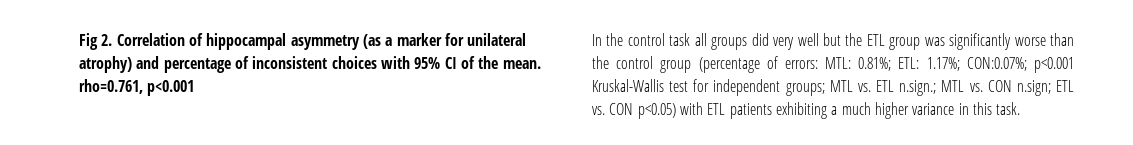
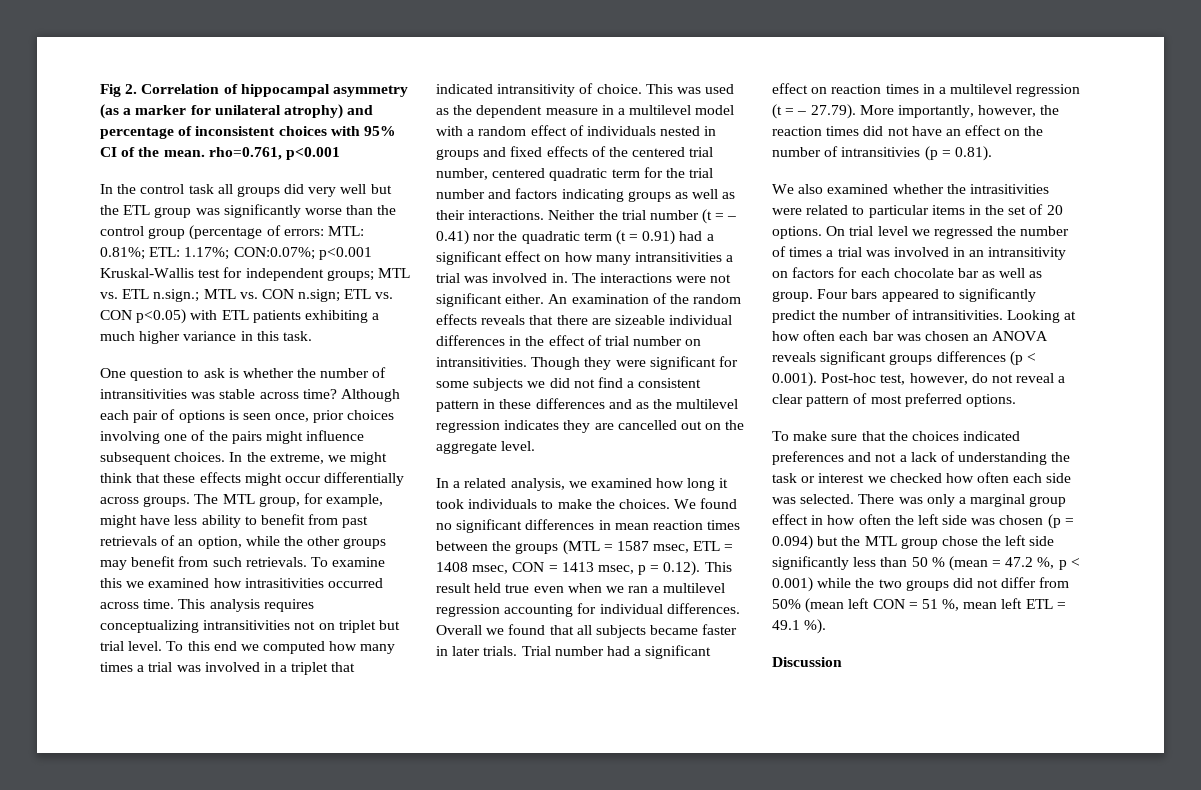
(1021, 108) none -> [100,367,387,381] [100,389,400,402] [100,409,395,423] [100,430,365,444] [100,452,388,465] [100,472,405,486] [100,493,384,507] [100,514,369,528] [100,535,387,549] [100,556,386,570] [100,578,383,588] [100,599,314,612] [100,620,400,633] [100,641,396,654] [100,662,356,675] [436,83,735,97] [436,105,735,118] [436,125,717,136] [436,146,714,160] [436,167,714,181] [436,188,736,202] [436,209,737,224] [436,230,714,245] [436,251,734,265] [436,273,732,283] [436,293,742,307] [436,314,733,325] [436,335,702,346] [436,356,738,370] [436,377,702,391] [436,398,739,412] [436,420,745,433] [436,441,536,454] [436,478,729,491] [436,498,738,509] [436,519,741,533] [436,540,734,555] [436,561,732,576] [436,583,726,593] [436,603,740,617] [436,624,738,638] [436,645,712,659] [772,83,1081,97] [772,104,1060,119] [772,125,1044,136] [772,146,992,161] [772,184,1049,194] [772,204,1063,218] [772,226,1070,239] [772,246,1067,260] [772,267,1043,278] [772,288,1036,302] [772,309,1077,323] [772,330,1049,341] [772,351,1036,366] [772,372,1066,387] [772,393,1016,407] [772,431,1021,441] [772,451,1071,465] [772,472,1072,483] [772,494,1067,507] [772,514,1074,529] [772,535,1055,550] [772,556,1080,571] [772,577,1070,592] [772,598,1066,613] [772,619,827,634] [772,657,842,667] // One question to ask is whether the number of intransitivities was stable across time? Although each pair of options is seen once, prior choices involving one of the pairs might influence subsequent choices. In the extreme, we might think that these effects might occur differentially across groups. The MTL group, for example, might have less ability to benefit from past retrievals of an option, while the other groups may benefit from such retrievals. To examine this we examined how intrasitivities occurred across time. This analysis requires conceptualizing intransitivities not on triplet but trial level. To this end we computed how many times a trial was involved in a triplet that indicated intransitivity of choice. This was used as the dependent measure in a multilevel model with a random effect of individuals nested in groups and fixed effects of the centered trial number, centered quadratic term for the trial number and factors indicating groups as well as their interactions. Neither the trial number (t = – 0.41) nor the quadratic term (t = 0.91) had a significant effect on how many intransitivities a trial was involved in. The interactions were not significant either. An examination of the random effects reveals that there are sizeable individual differences in the effect of trial number on intransitivities. Though they were significant for some subjects we did not find a consistent pattern in these differences and as the multilevel regression indicates they are cancelled out on the aggregate level. // In a related analysis, we examined how long it took individuals to make the choices. We found no significant differences in mean reaction times between the groups (MTL = 1587 msec, ETL = 1408 msec, CON = 1413 msec, p = 0.12). This result held true even when we ran a multilevel regression accounting for individual differences. Overall we found that all subjects became faster in later trials. Trial number had a significant effect on reaction times in a multilevel regression (t = – 27.79). More importantly, however, the reaction times did not have an effect on the number of intransitivies (p = 0.81). // We also examined whether the intrasitivities were related to particular items in the set of 20 options. On trial level we regressed the number of times a trial was involved in an intransitivity on factors for each chocolate bar as well as group. Four bars appeared to significantly predict the number of intransitivities. Looking at how often each bar was chosen an ANOVA reveals significant groups differences (p < 0.001). Post-hoc test, however, do not reveal a clear pattern of most preferred options. // To make sure that the choices indicated preferences and not a lack of understanding the task or interest we checked how often each side was selected. There was only a marginal group effect in how often the left side was chosen (p = 0.094) but the MTL group chose the left side significantly less than 50 % (mean = 47.2 %, p < 0.001) while the two groups did not differ from 50% (mean left CON = 51 %, mean left ETL = 49.1 %). // Discussion

